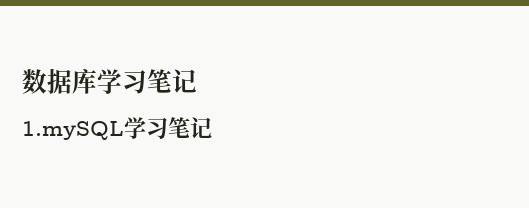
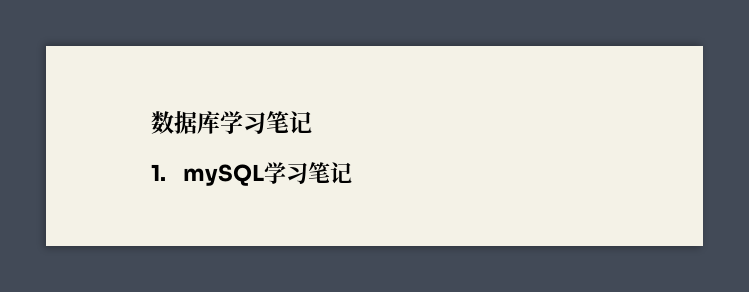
[22,121,124,140] 1.mySQL -> [151,164,264,186] 1. mySQL

